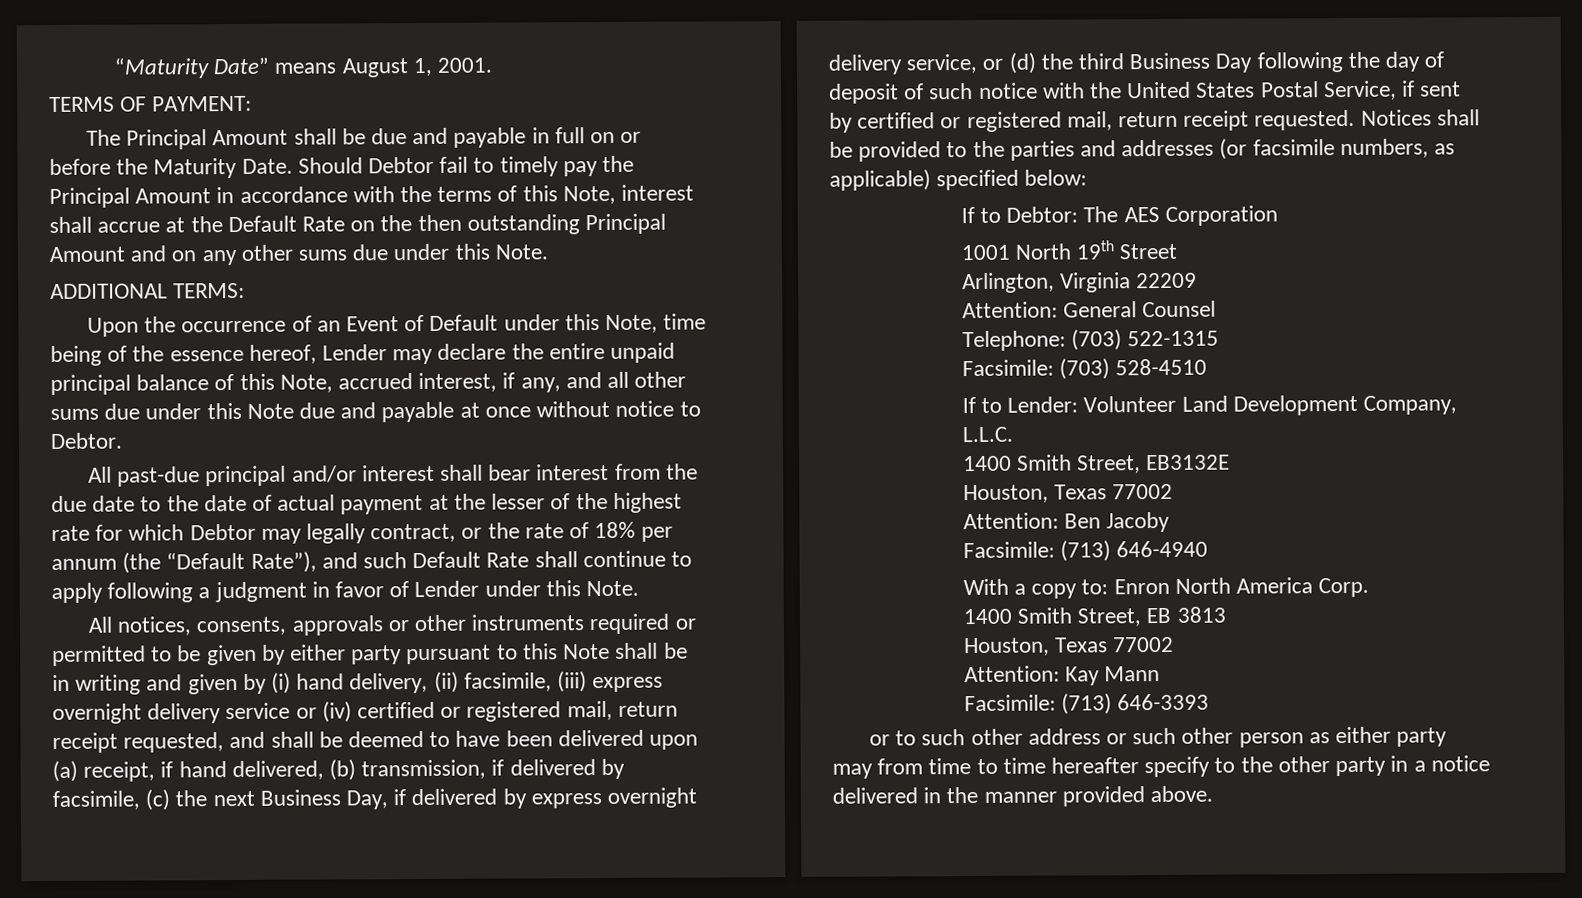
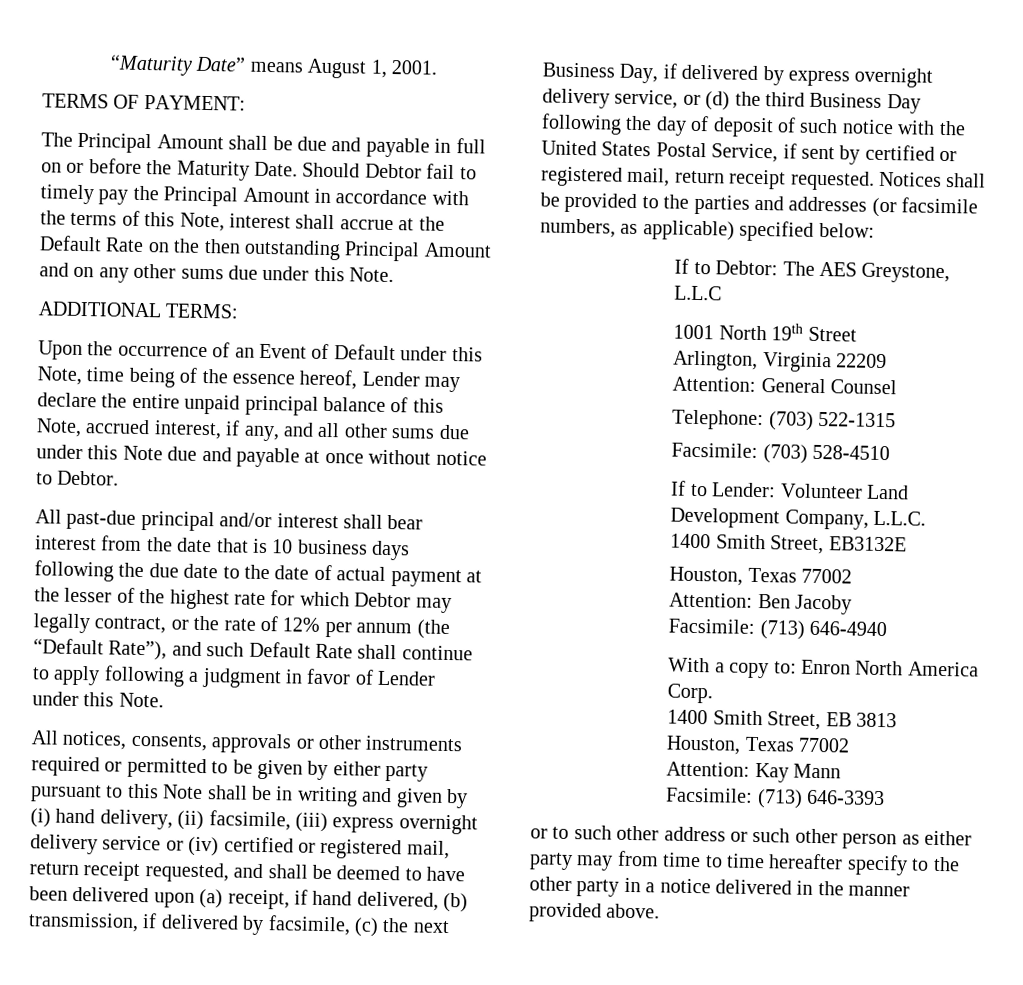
(698, 471) none -> [176,537,411,561] [34,560,145,582] date that is 10 business days following the
[594,521,636,539] 18% -> [282,617,321,632] 12%
[1164,205,1278,226] Corporation -> [861,262,951,284] [674,285,723,301] Greystone, L.L.C

